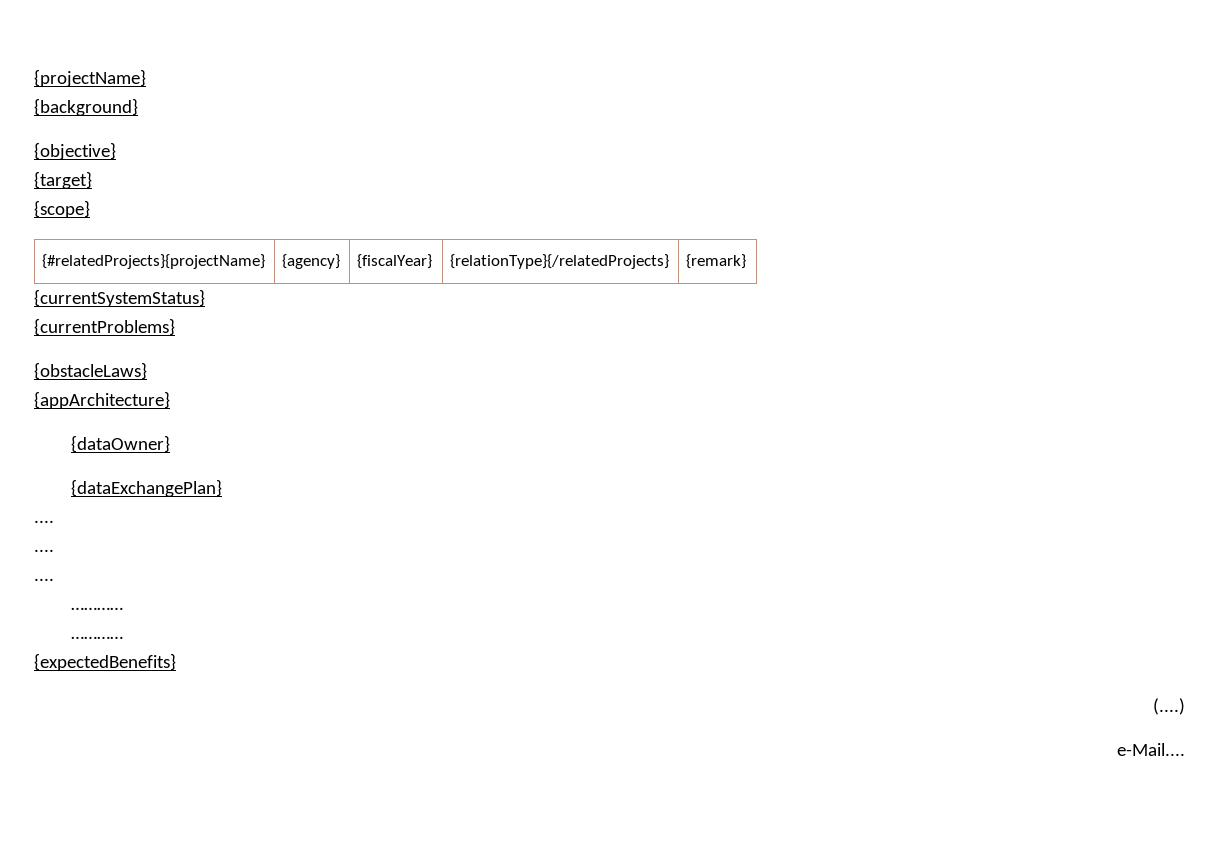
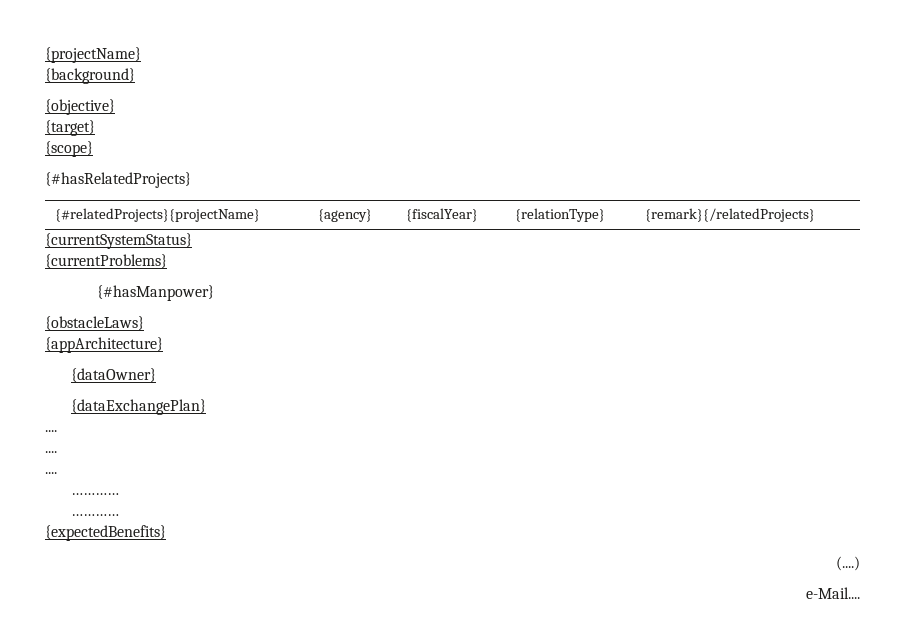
(90, 209) none -> [45,172,191,188] // {#hasRelatedProjects}
[450,254,670,269] [686,254,747,269] {relationType}{/relatedProjects} | {remark} -> [515,208,606,222] [645,208,816,222] {relationType} | {remark}{/relatedProjects}
(175, 327) none -> [96,285,214,301] // {#hasManpower}

